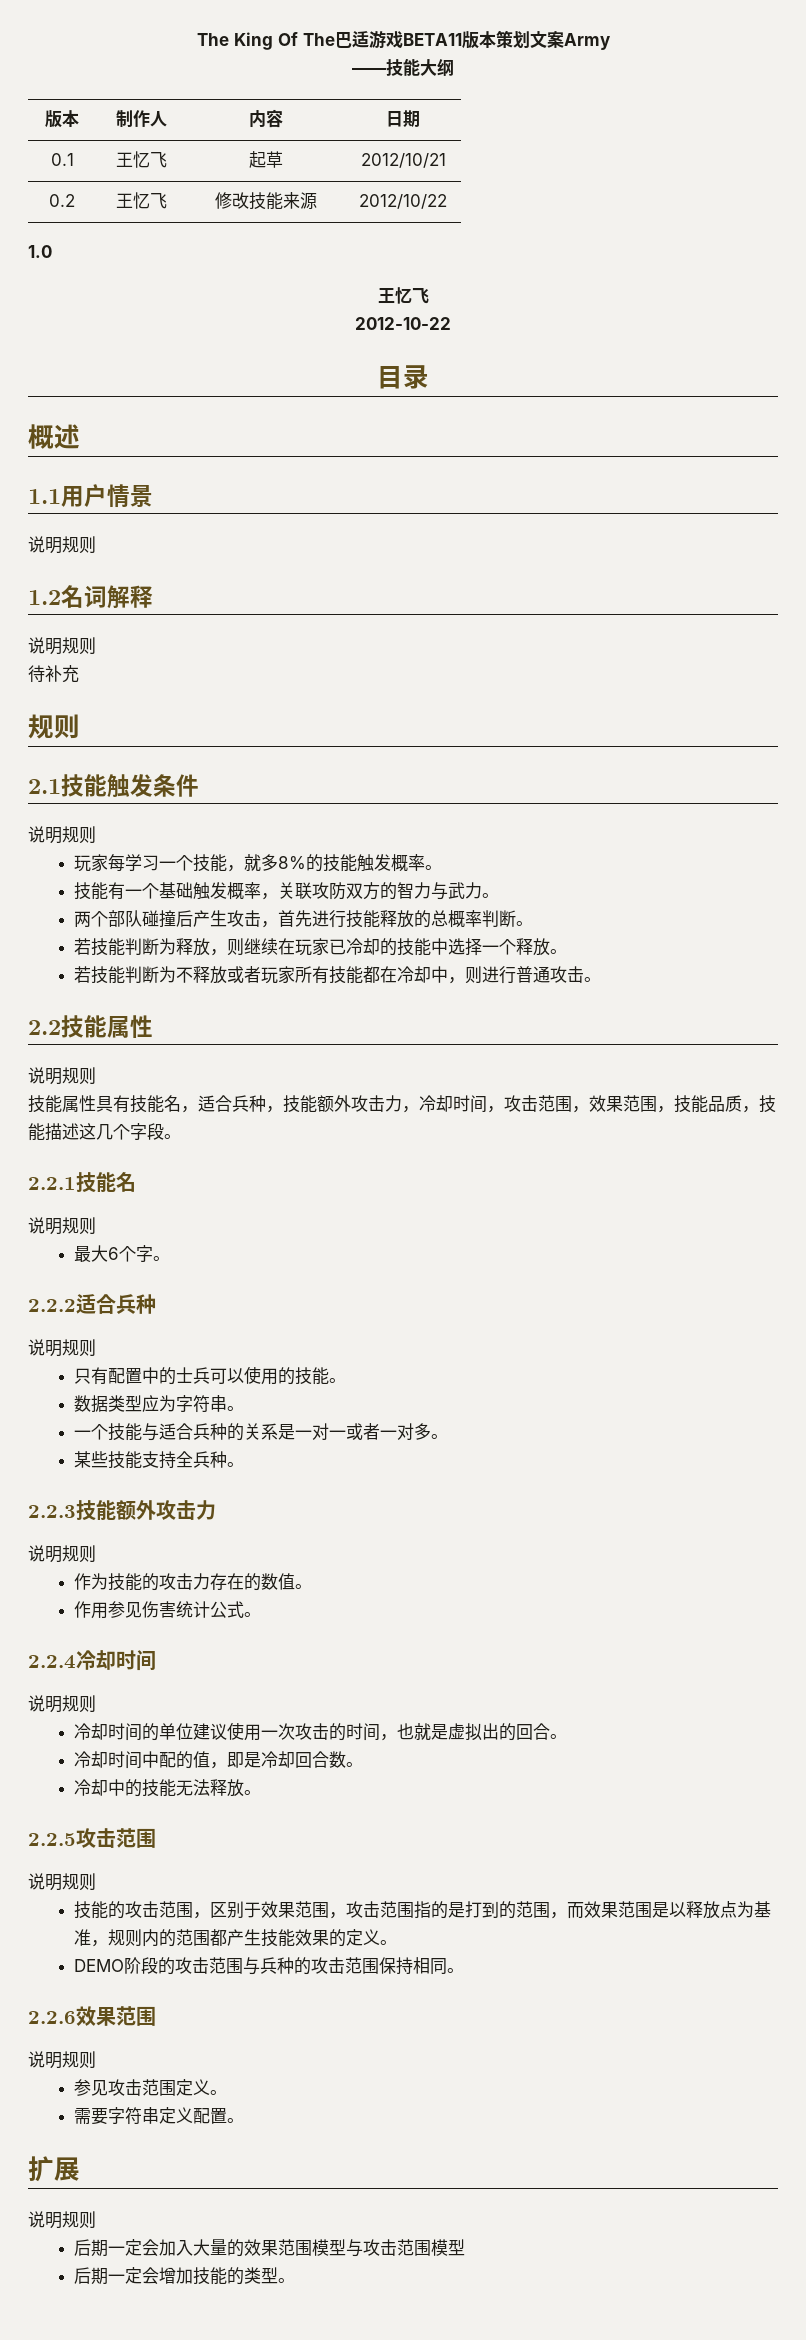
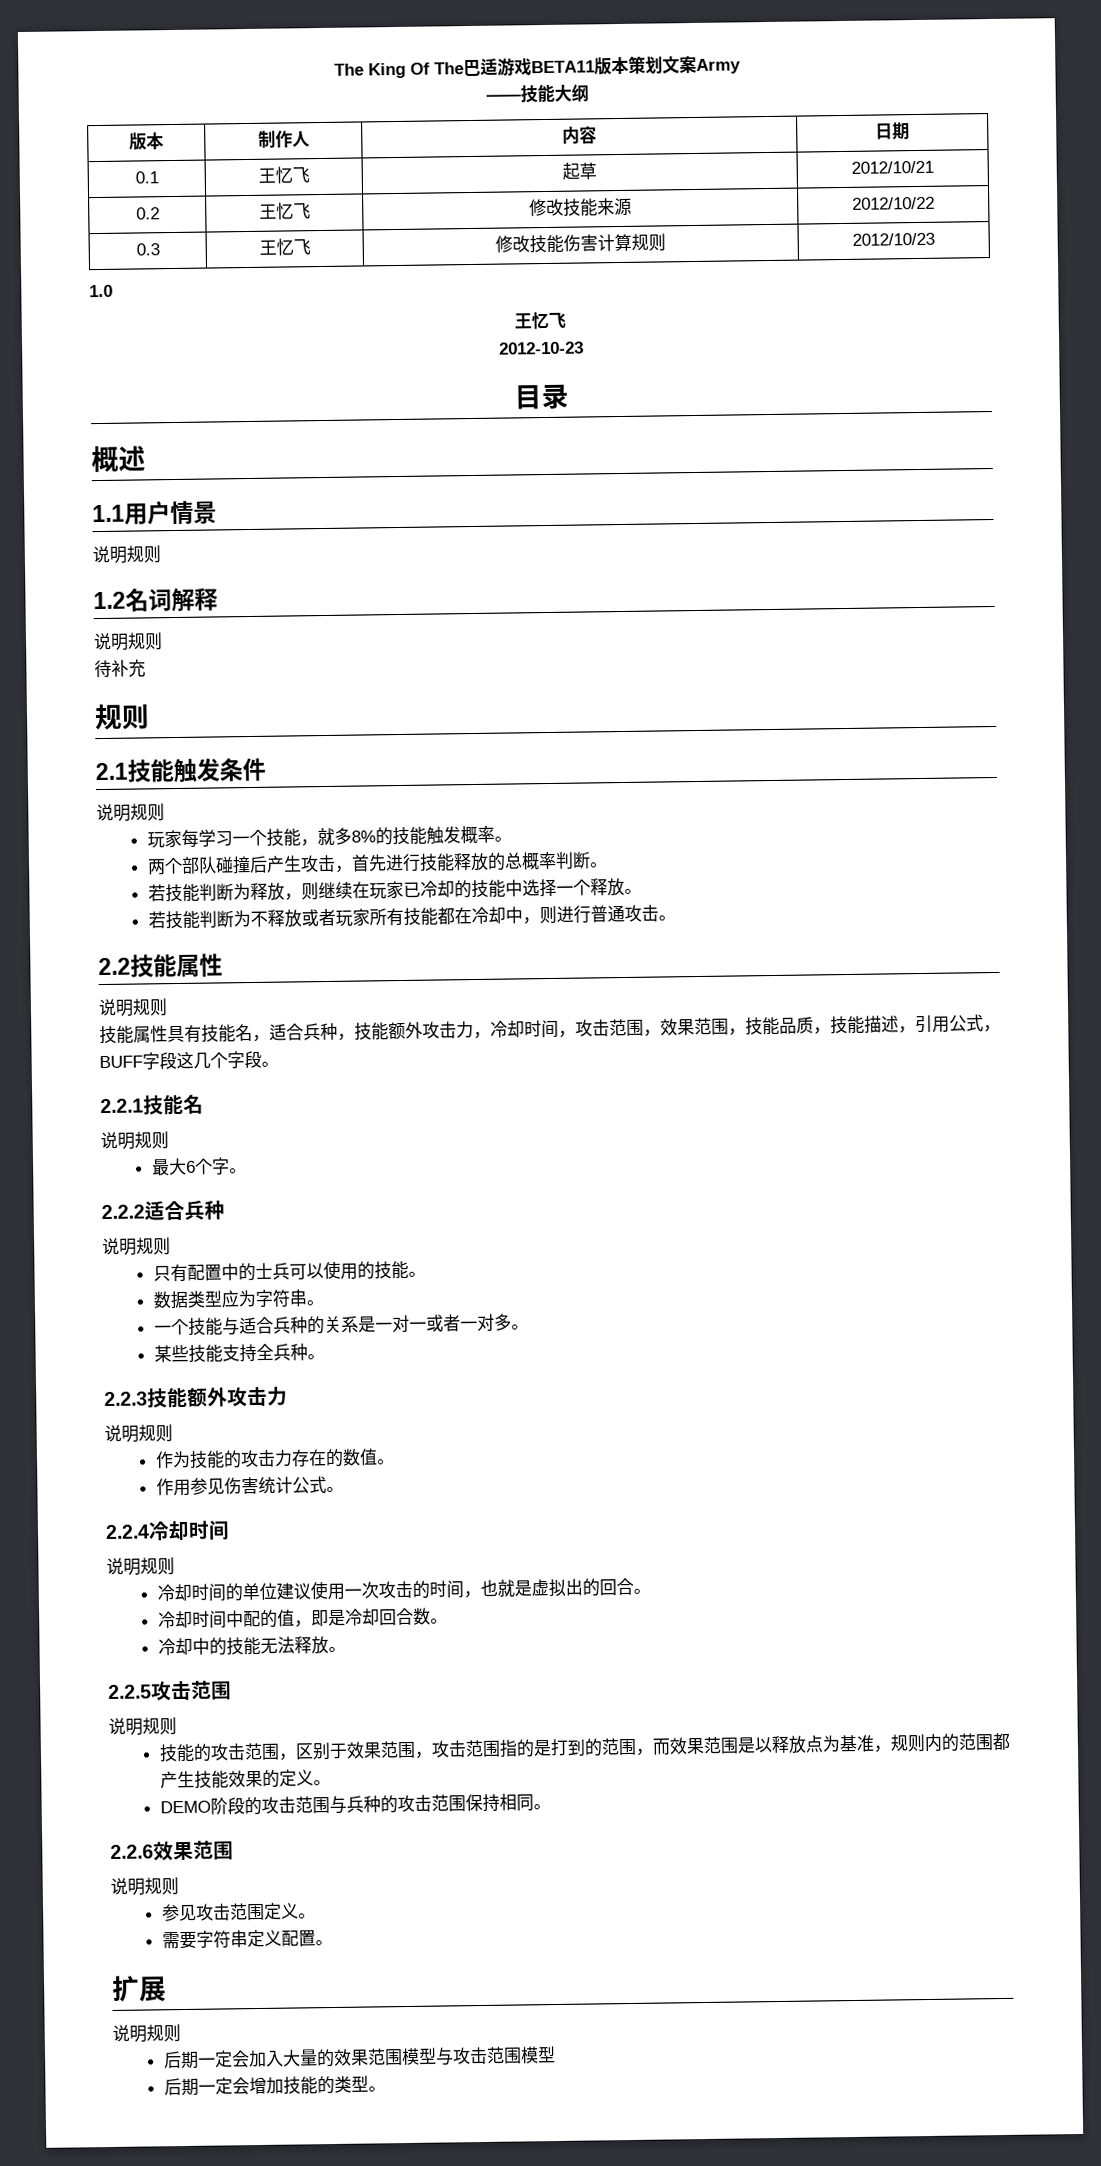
(447, 201) none -> [135,243,160,256] [258,238,311,256] [495,233,667,254] [852,232,935,246] // 0.3 | 王忆飞 | 修改技能伤害计算规则 | 2012/10/23
[355,317,451,330] 2012-10-22 -> [498,341,584,355] 2012-10-23
[73,882,499,900] // 技能有一个基础触发概率，关联攻防双方的智力与武力。 -> (512, 839) none
(79, 1131) none -> [898,1014,1001,1034] [99,1052,177,1070] ，引用公式，BUFF字段

